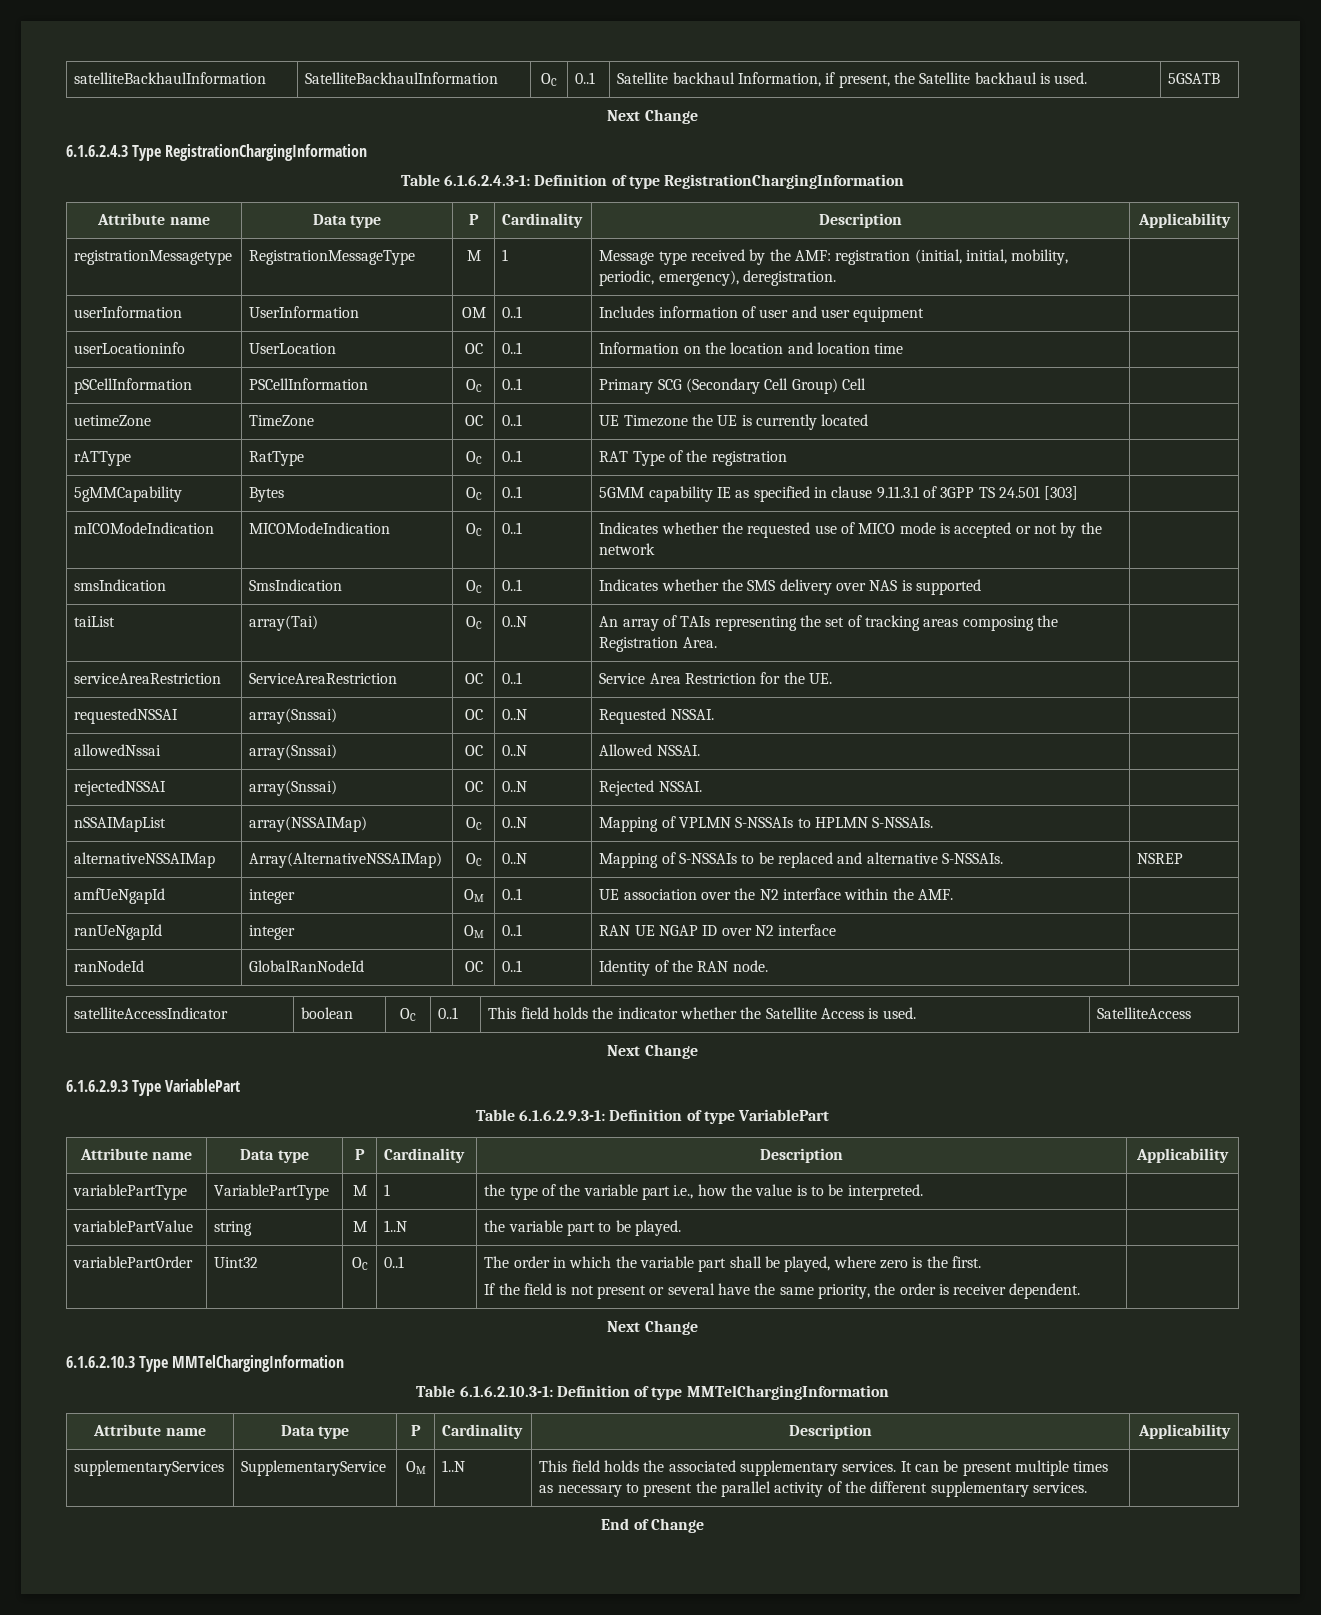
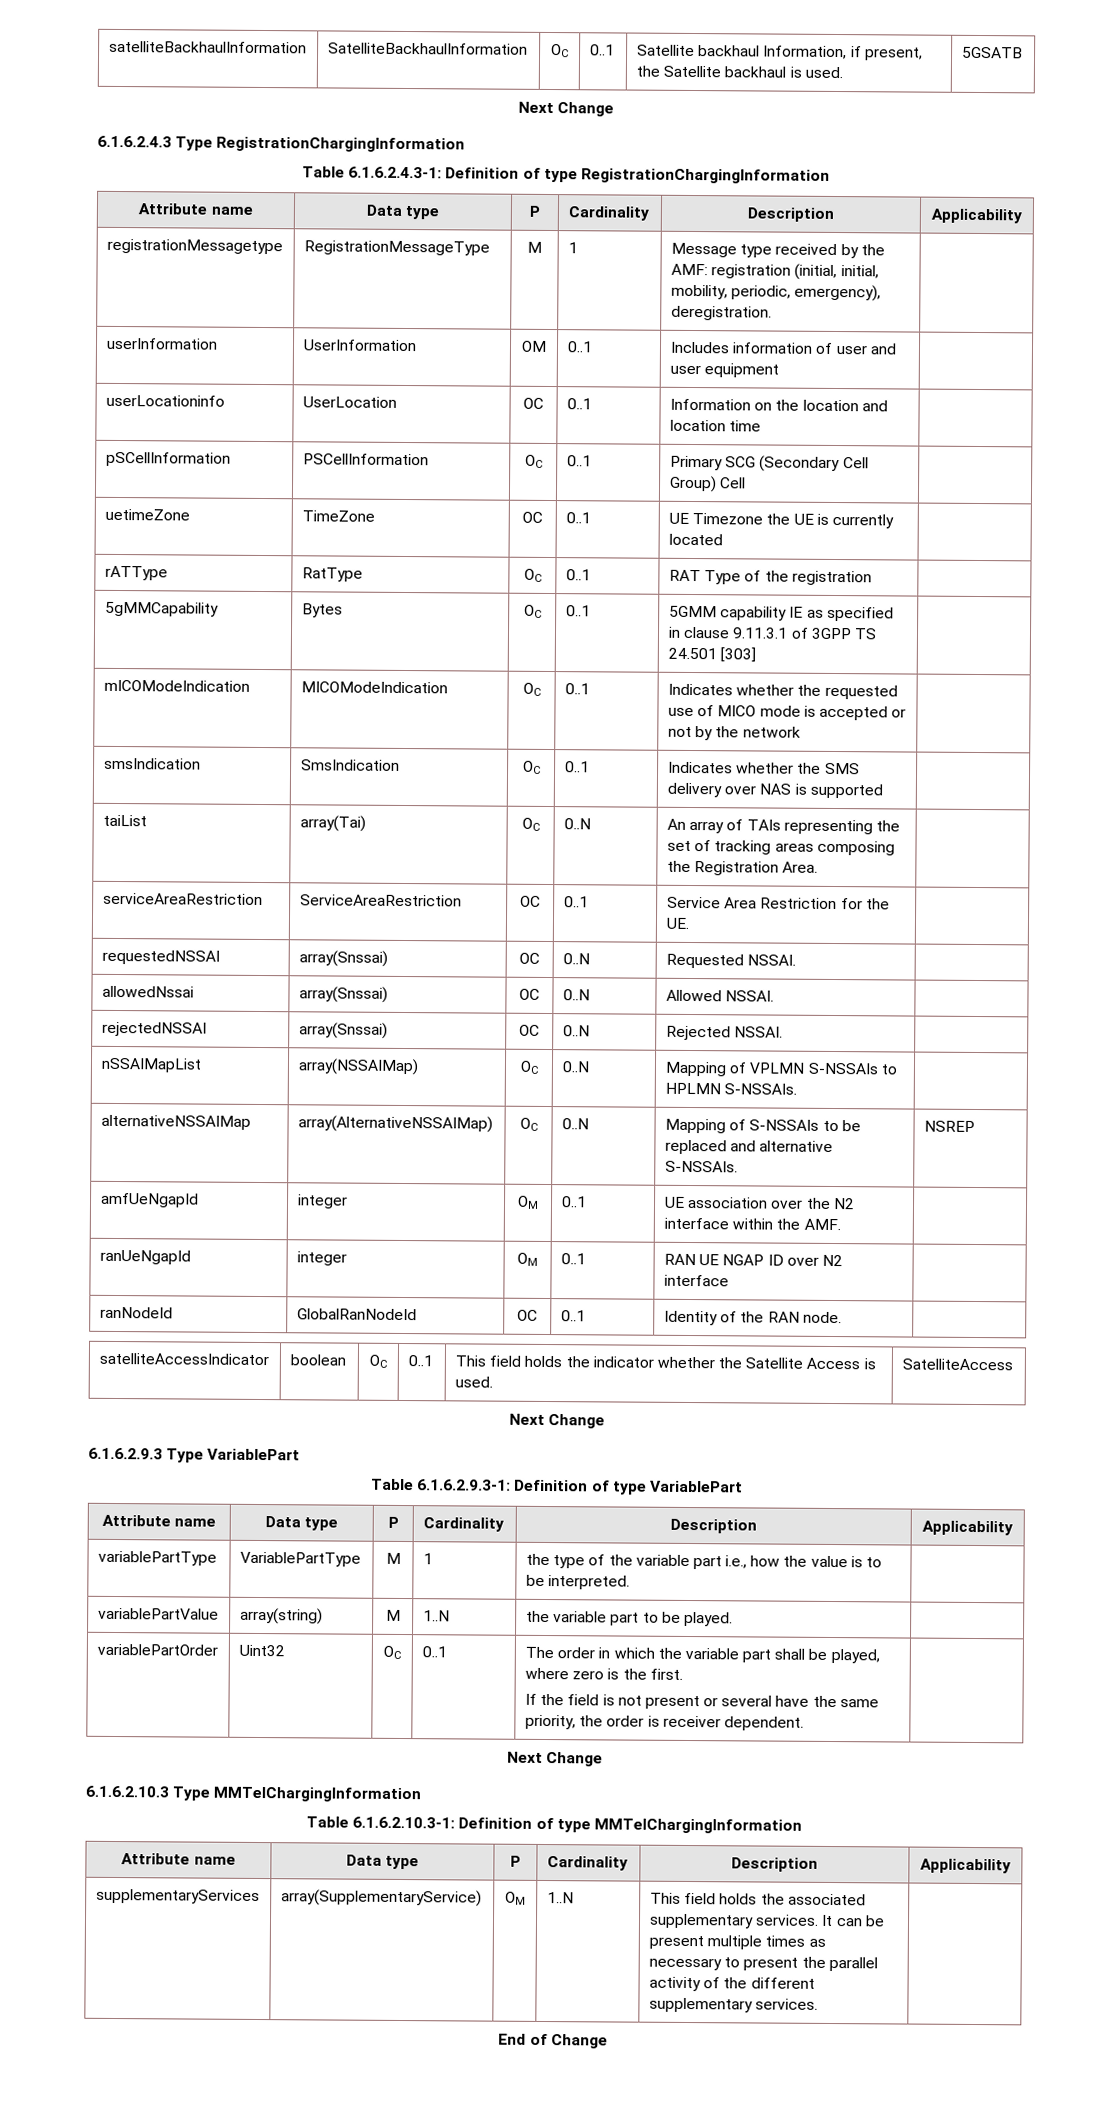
[249,852,443,868] Array(AlternativeNSSAIMap) -> [297,1115,493,1133] array(AlternativeNSSAIMap)
[214,1221,253,1236] string -> [239,1607,323,1625] array(string)
[241,1460,387,1476] SupplementaryService -> [280,1889,482,1907] array(SupplementaryService)

